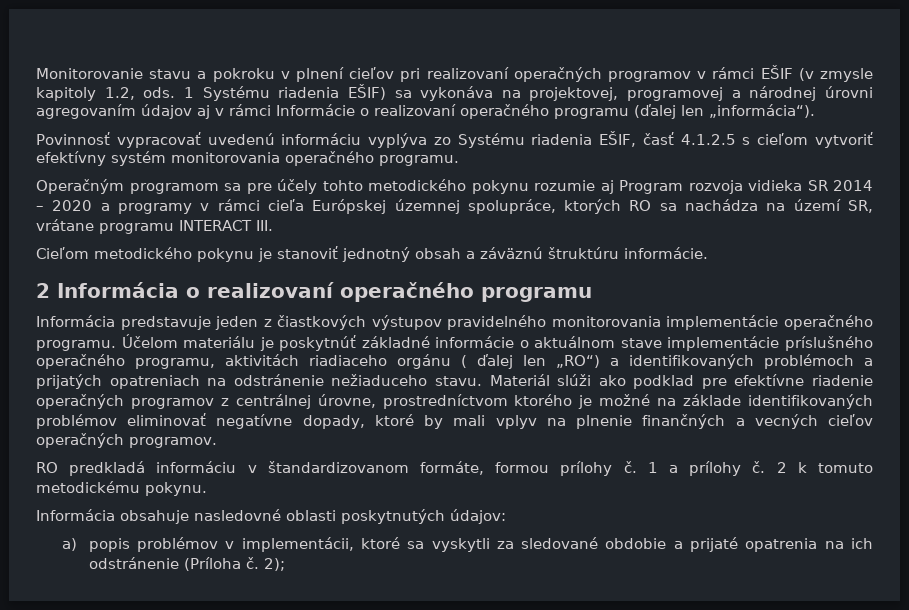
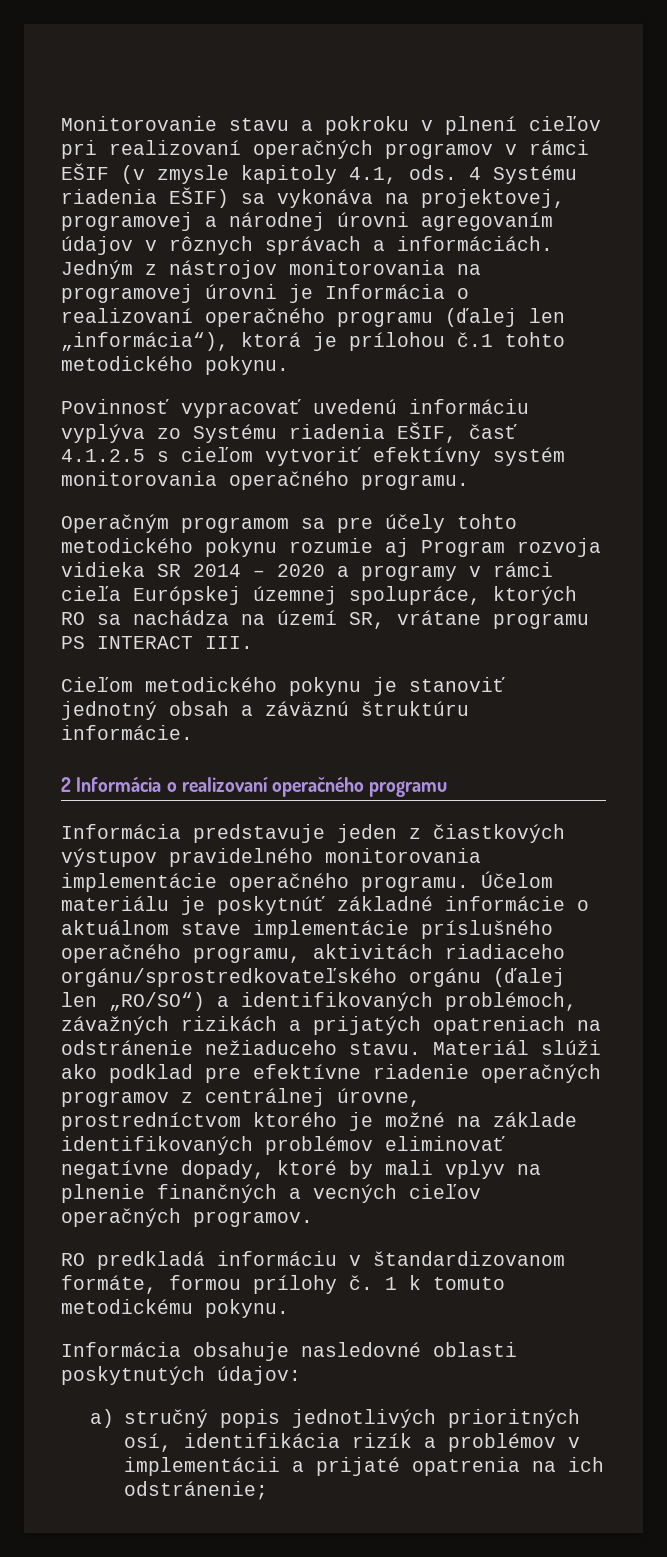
[104,87,194,100] 1.2, ods. 1 -> [349,165,481,184] 4.1, ods. 4
[197,104,355,119] aj v rámci Informácie -> [145,236,553,255] [61,260,481,279] [61,284,445,303] v rôznych správach a informáciách. Jedným z nástrojov monitorovania na programovej úrovni je Informácia
[709,104,815,118] „informácia“). -> [61,332,565,351] [61,356,289,375] „informácia“), ktorá je prílohou č.1 tohto metodického pokynu.
(174, 228) none -> [61,636,85,649] PS
[397,354,854,369] orgánu ( ďalej len „RO“) a identifikovaných problémoch -> [61,968,565,987] [61,992,577,1011] [61,1016,277,1035] orgánu/sprostredkovateľského orgánu (ďalej len „RO/SO“) a identifikovaných problémoch, závažných rizikách
[669,461,787,476] a prílohy č. 2 -> (397, 1283) none
[88,537,667,552] popis problémov v implementácii, ktoré sa vyskytli za sledované obdobie -> [123,1409,580,1428] [123,1433,580,1452] [123,1457,280,1476] stručný popis jednotlivých prioritných osí, identifikácia rizík a problémov v implementácii
[88,557,285,571] odstránenie (Príloha č. 2); -> [123,1481,268,1500] odstránenie;

